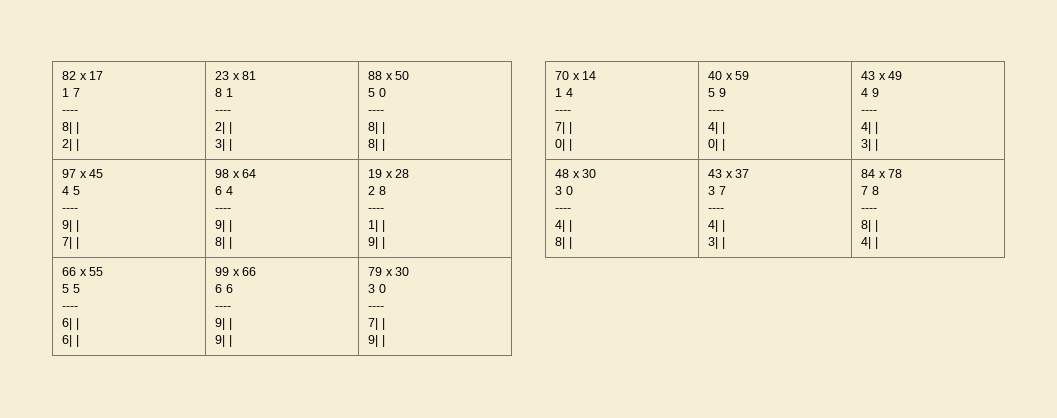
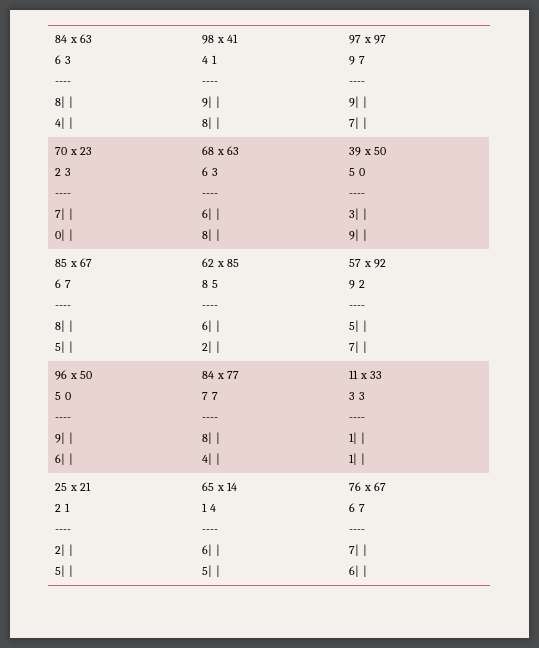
[62,71,104,80] [62,88,80,97] [62,110,79,114] [62,122,79,134] [62,139,79,151] [215,71,257,80] [215,88,233,97] [215,110,232,114] [215,122,232,134] [215,139,232,151] [368,71,410,80] [368,88,386,97] [368,110,385,114] [368,122,385,134] [368,139,385,151] [62,169,104,178] [62,186,80,195] [62,208,79,212] [62,220,79,232] [62,237,73,249] 82 x 17 // 1 7 // ---- // 8| | // 2| | | 23 x 81 // 8 1 // ---- // 2| | // 3| | | 88 x 50 // 5 0 // ---- // 8| | // 8| | // 97 x 45 // 4 5 // ---- // 9| | // 7| -> [55,34,92,43] [55,55,71,64] [55,81,72,85] [55,96,73,108] [55,117,66,129] 84 x 63 // 6 3 // ---- // 8| | // 4|
[242,169,257,178] [215,186,233,195] 64 // 6 4 -> [226,34,238,43] [202,55,217,64] 41 // 4 1
[368,169,410,178] [368,186,386,195] [368,208,385,212] [368,220,385,232] [368,237,385,249] [62,267,104,276] [62,284,80,293] [62,306,79,310] [62,318,79,330] [62,335,79,347] [215,267,257,276] [215,284,233,293] [215,306,232,310] [215,318,232,330] [215,335,232,347] [368,267,410,276] [368,284,386,293] [368,306,385,310] [368,318,385,330] [368,335,385,347] 19 x 28 // 2 8 // ---- // 1| | // 9| | // 66 x 55 // 5 5 // ---- // 6| | // 6| | | 99 x 66 // 6 6 // ---- // 9| | // 9| | | 79 x 30 // 3 0 // ---- // 7| | // 9| | -> [349,35,386,44] [349,56,365,65] [349,81,366,85] [349,96,367,108] [349,117,367,129] 97 x 97 // 9 7 // ---- // 9| | // 7| |
[582,71,597,80] [555,88,573,97] 14 // 1 4 -> [79,147,92,155] [55,168,71,176] 23 // 2 3
[708,71,750,80] [708,88,726,97] [708,110,725,114] [708,122,725,134] [708,139,725,151] [861,71,903,80] [861,88,879,97] [861,110,878,114] [861,122,878,134] [861,139,878,151] [555,169,597,178] [555,186,573,195] [555,208,572,212] [555,220,572,232] [555,237,572,249] [708,169,750,178] [708,186,726,195] [708,208,725,212] [708,220,725,232] [708,237,719,249] 40 x 59 // 5 9 // ---- // 4| | // 0| | | 43 x 49 // 4 9 // ---- // 4| | // 3| | // 48 x 30 // 3 0 // ---- // 4| | // 8| | | 43 x 37 // 3 7 // ---- // 4| | // 3| -> [202,146,239,155] [202,167,218,176] [202,193,219,197] [202,208,220,220] [202,229,220,241] [349,147,386,156] [349,168,365,176] [349,193,366,197] [349,208,367,220] [349,229,367,241] [55,258,92,267] [55,279,71,288] [55,305,72,309] [55,320,73,332] [55,341,73,353] [202,258,239,267] [202,280,218,288] [202,305,219,309] [202,320,220,332] [202,341,220,353] [349,259,386,268] [349,280,365,289] [349,305,366,309] [349,320,367,332] [349,341,367,353] [55,370,92,380] [55,392,71,400] [55,417,72,421] [55,432,73,444] [55,453,66,465] 68 x 63 // 6 3 // ---- // 6| | // 8| | | 39 x 50 // 5 0 // ---- // 3| | // 9| | // 85 x 67 // 6 7 // ---- // 8| | // 5| | | 62 x 85 // 8 5 // ---- // 6| | // 2| | | 57 x 92 // 9 2 // ---- // 5| | // 7| | // 96 x 50 // 5 0 // ---- // 9| | // 6|
[888,169,903,178] [861,186,879,195] [861,208,878,212] [861,220,878,232] [861,237,878,249] 78 // 7 8 // ---- // 8| | // 4| | -> [226,371,239,379] [202,392,218,400] [202,417,219,421] [202,432,220,444] [202,453,220,465] [349,370,382,379] [349,392,365,400] [349,417,366,421] [349,432,365,444] [349,453,365,465] [55,482,91,491] [55,503,70,512] [55,529,72,533] [55,544,73,556] [55,565,73,577] [202,482,237,491] [202,503,216,512] [202,529,219,533] [202,544,220,556] [202,565,220,577] [349,482,386,491] [349,503,365,512] [349,529,366,533] [349,544,367,556] [349,565,367,577] 77 // 7 7 // ---- // 8| | // 4| | | 11 x 33 // 3 3 // ---- // 1| | // 1| | // 25 x 21 // 2 1 // ---- // 2| | // 5| | | 65 x 14 // 1 4 // ---- // 6| | // 5| | | 76 x 67 // 6 7 // ---- // 7| | // 6| |

